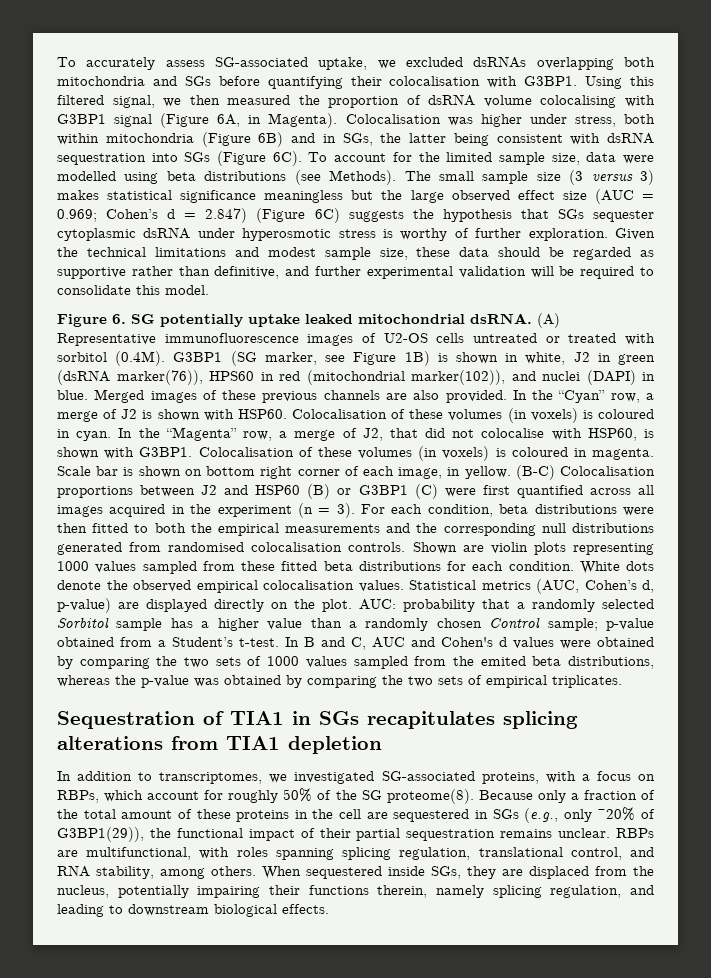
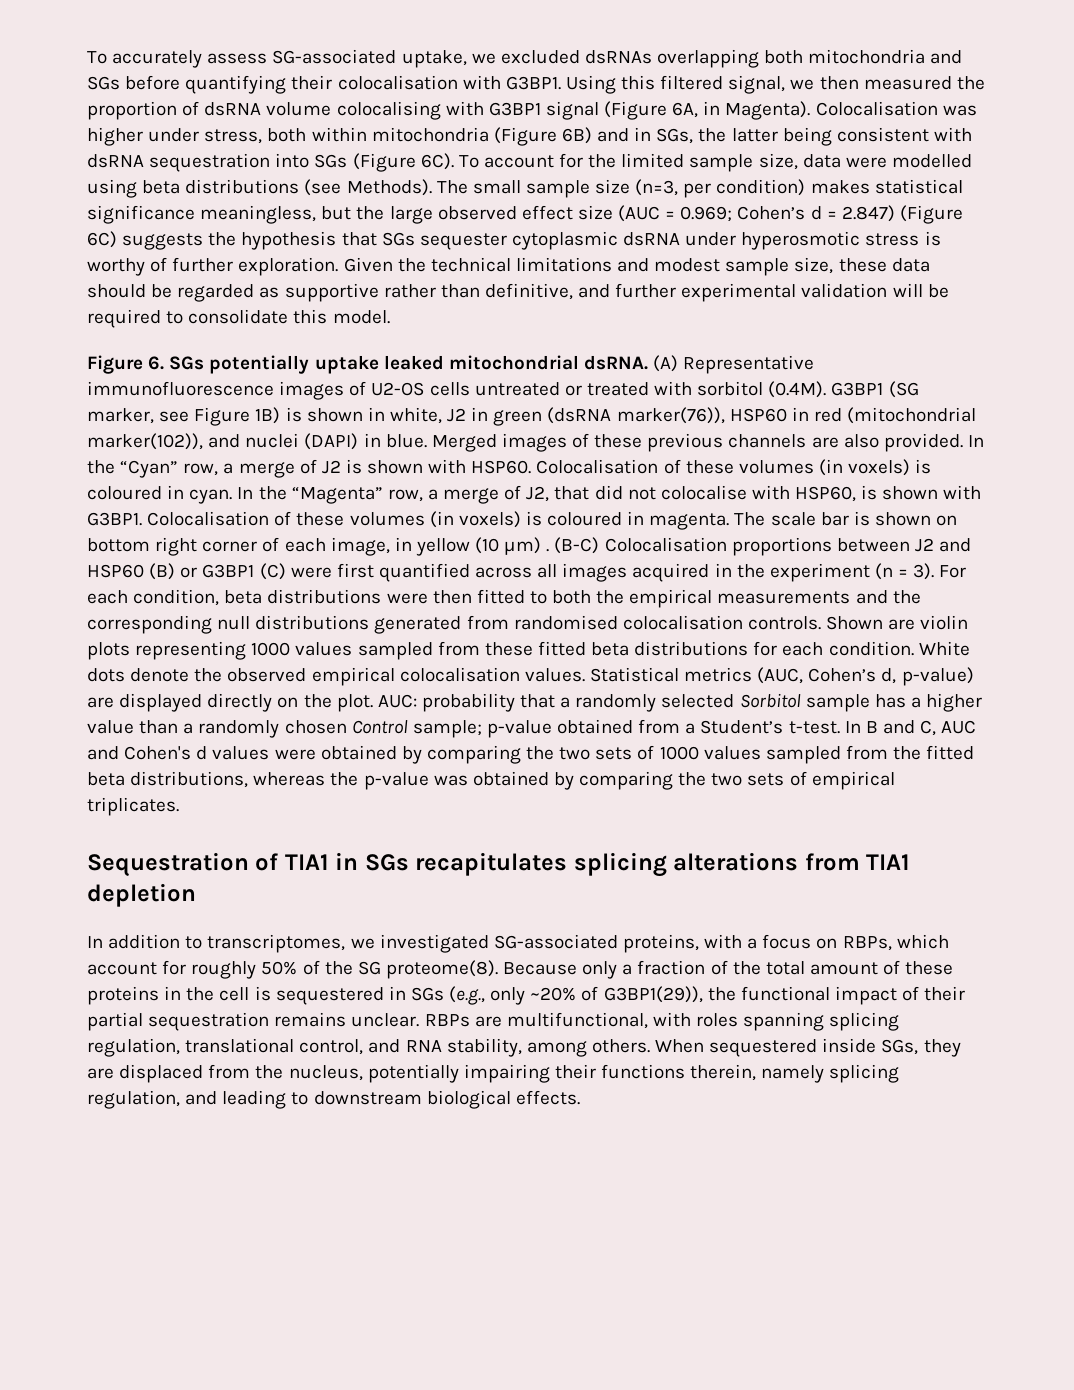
[569,170,654,185] (3 versus 3) -> [635,179,806,198] (n=3, per condition)
[264,190,344,203] meaningless -> [200,205,317,224] meaningless,
[131,314,155,324] SG -> [169,356,205,370] SGs
[209,371,254,381] HPS60 -> [729,408,787,422] HSP60
[57,466,91,476] Scale -> [734,512,816,526] The scale
[464,466,511,479] yellow. -> [415,537,550,556] yellow (10 μm) .
[480,656,526,666] emited -> [926,745,975,760] fitted
[366,812,388,819] are -> [254,986,271,1001] is

